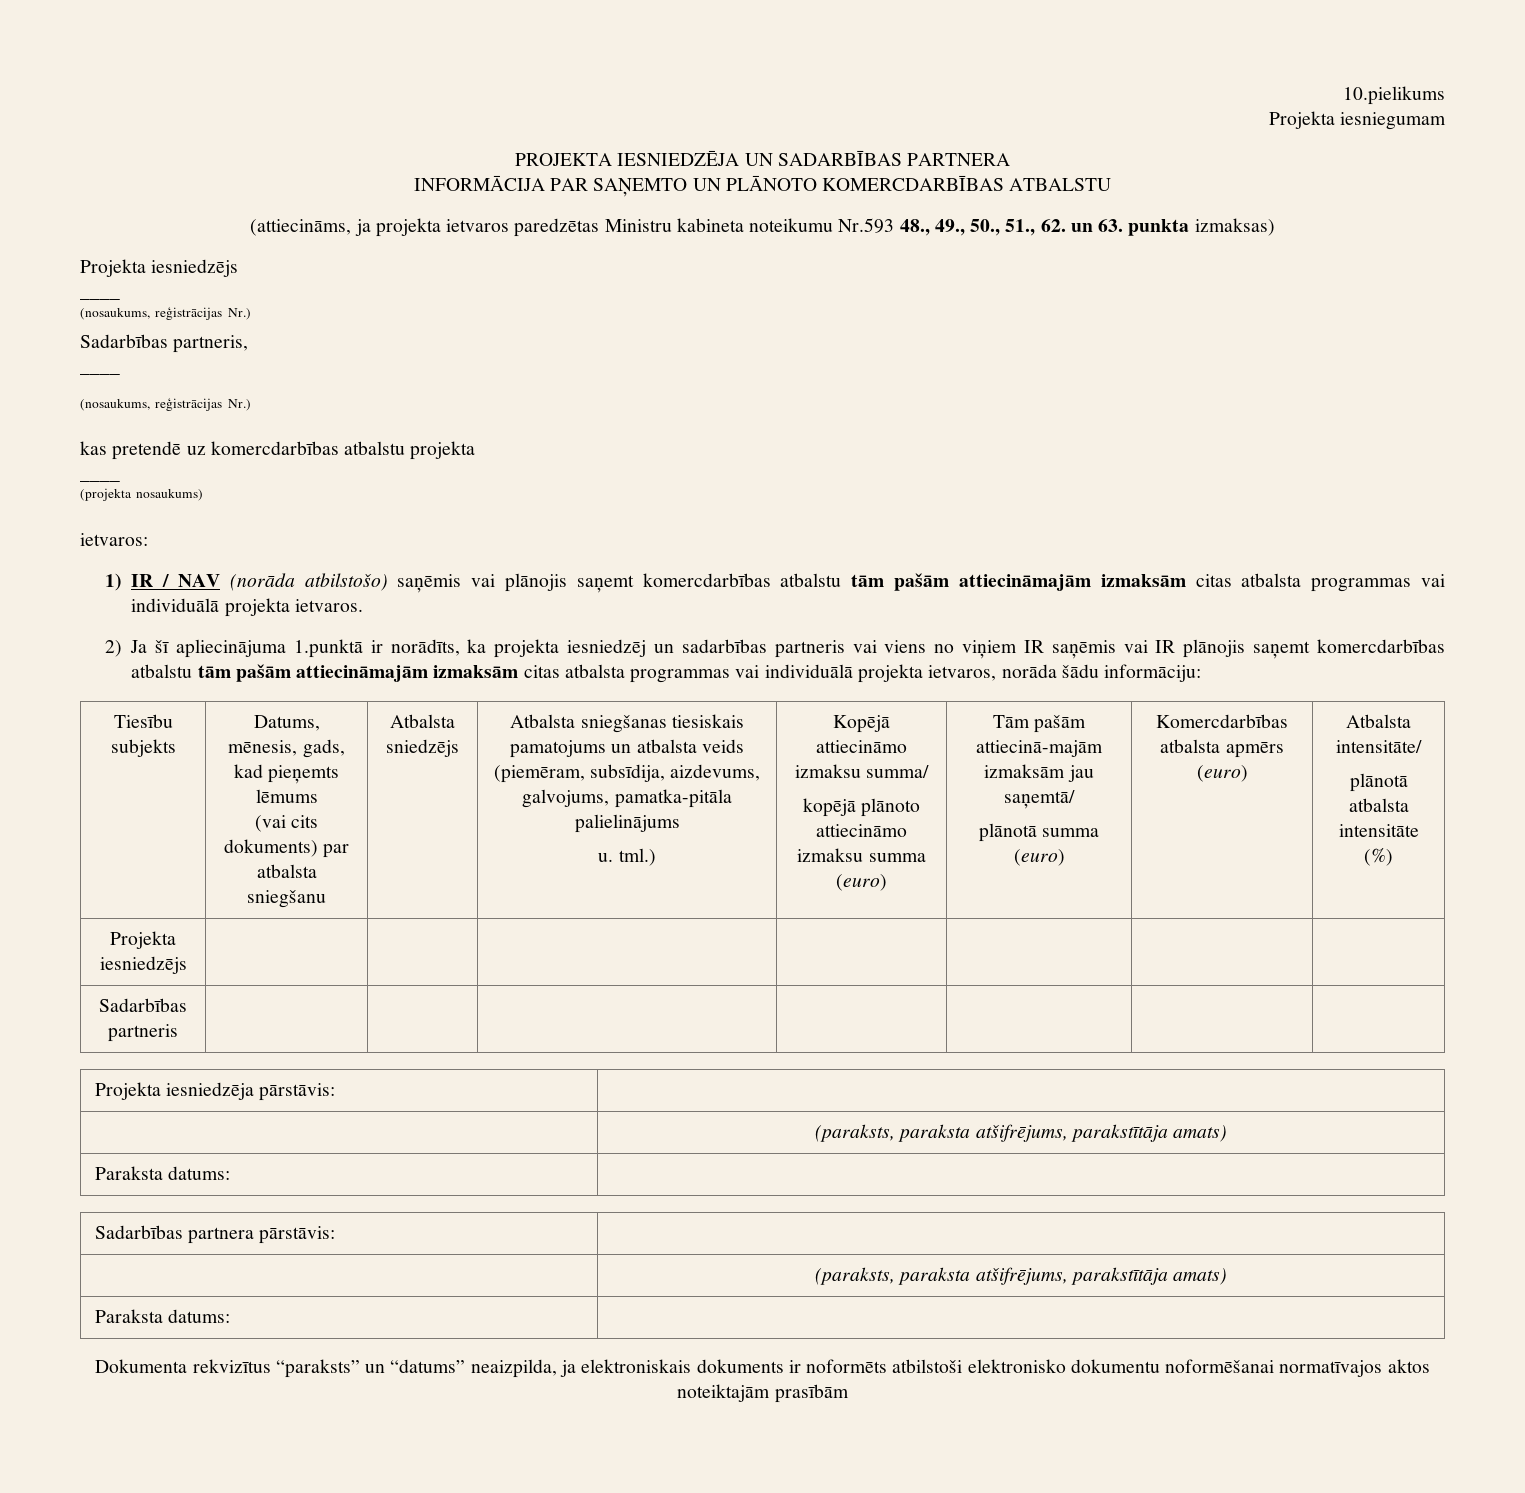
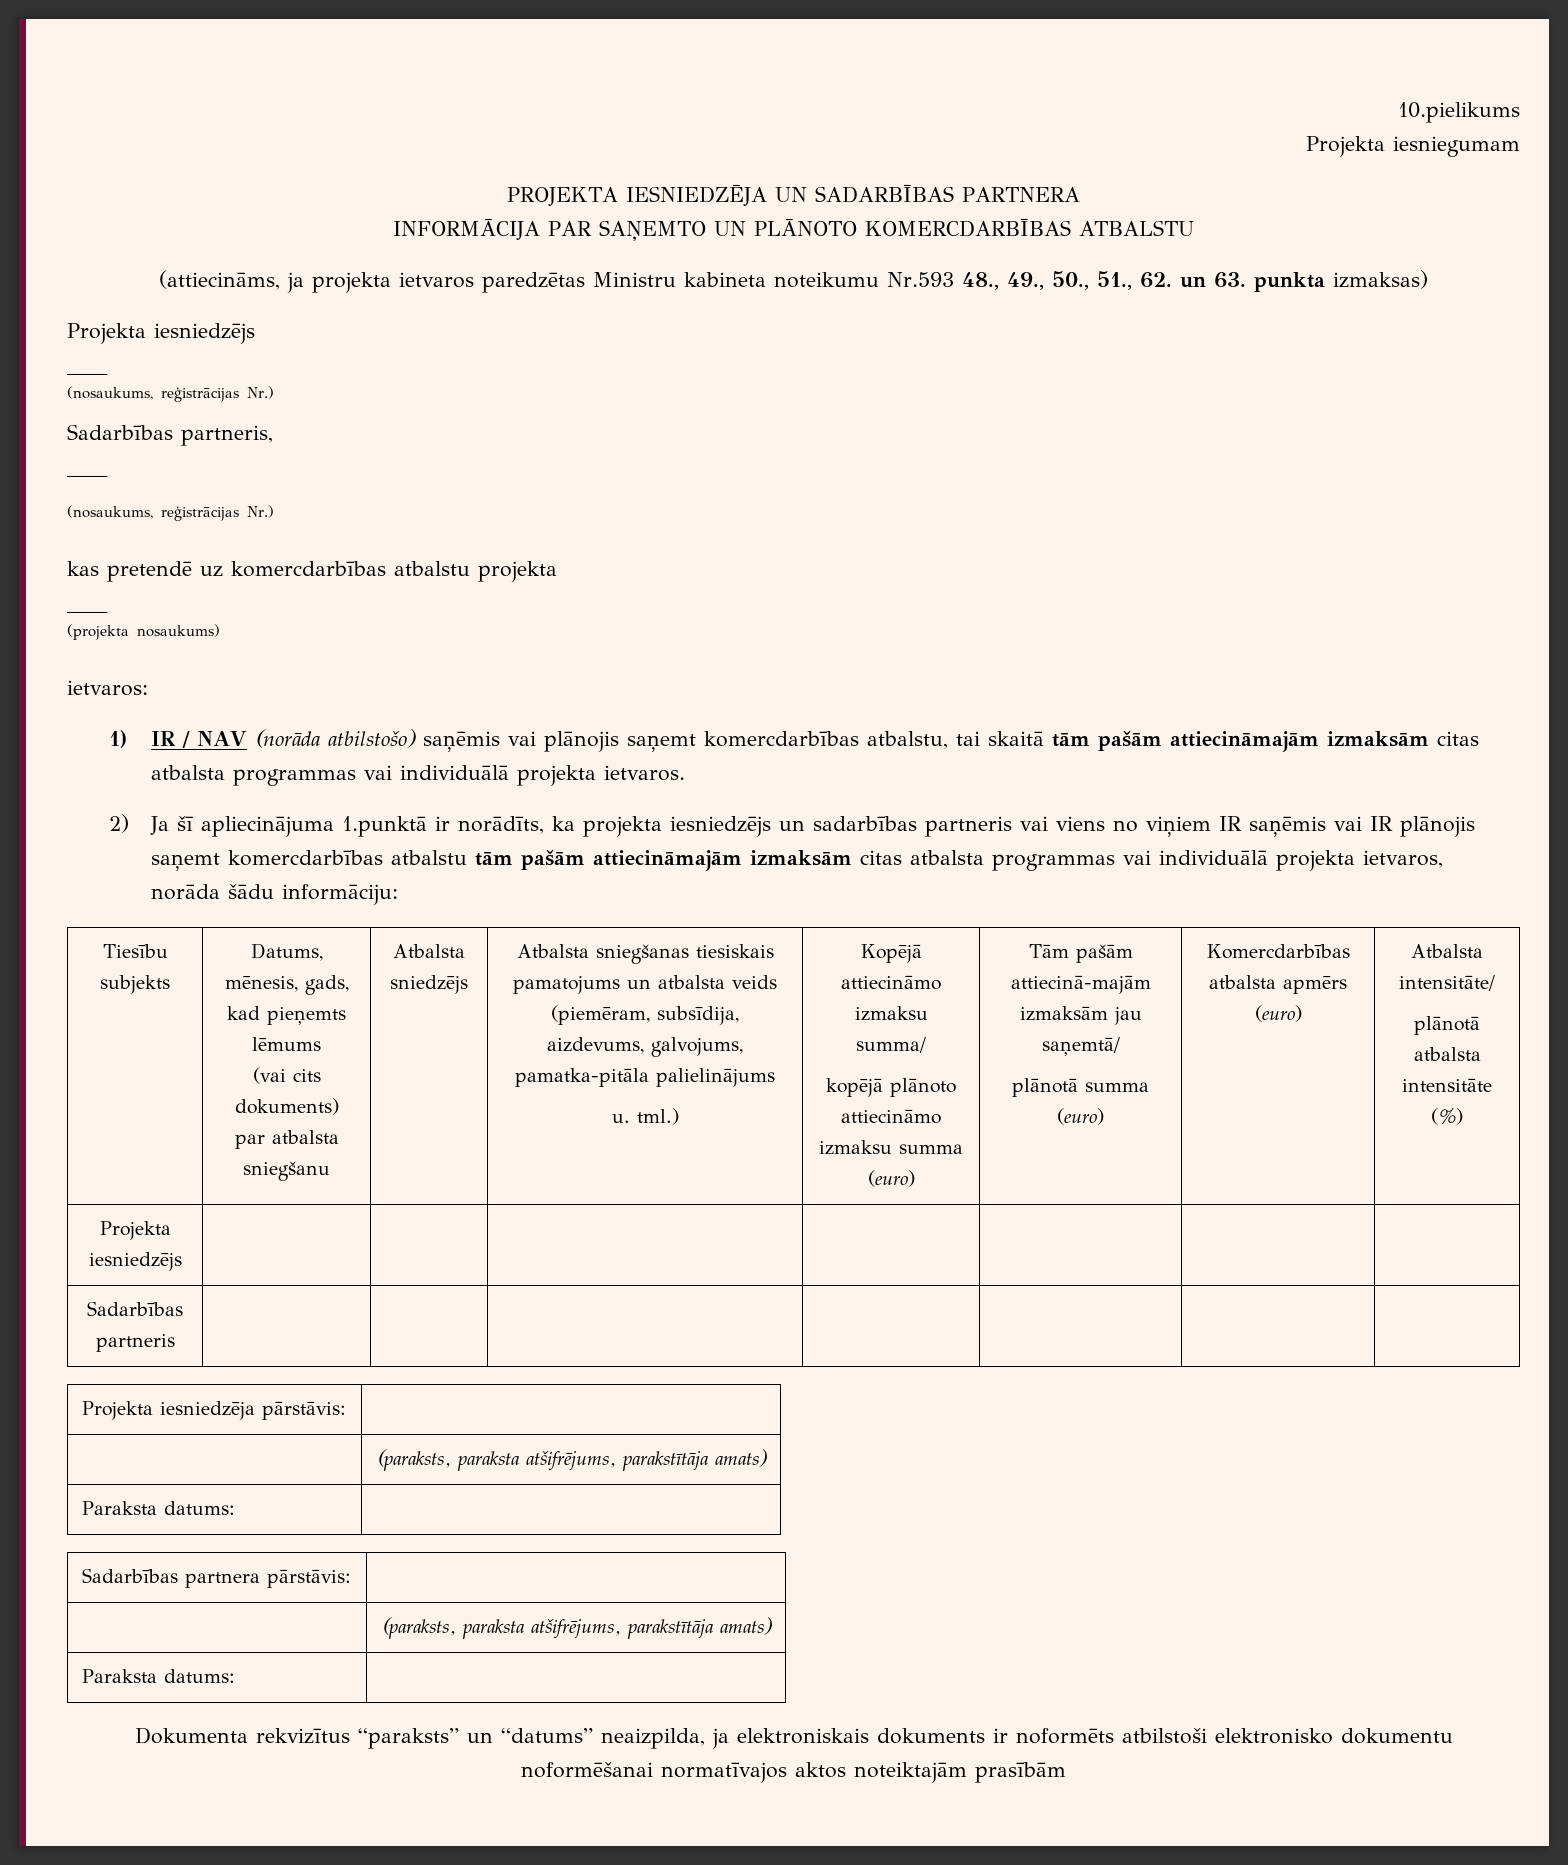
[780,573,842,587] atbalstu -> [867,731,1045,749] atbalstu, tai skaitā
[567,639,647,657] iesniedzēj -> [670,816,772,837] iesniedzējs

